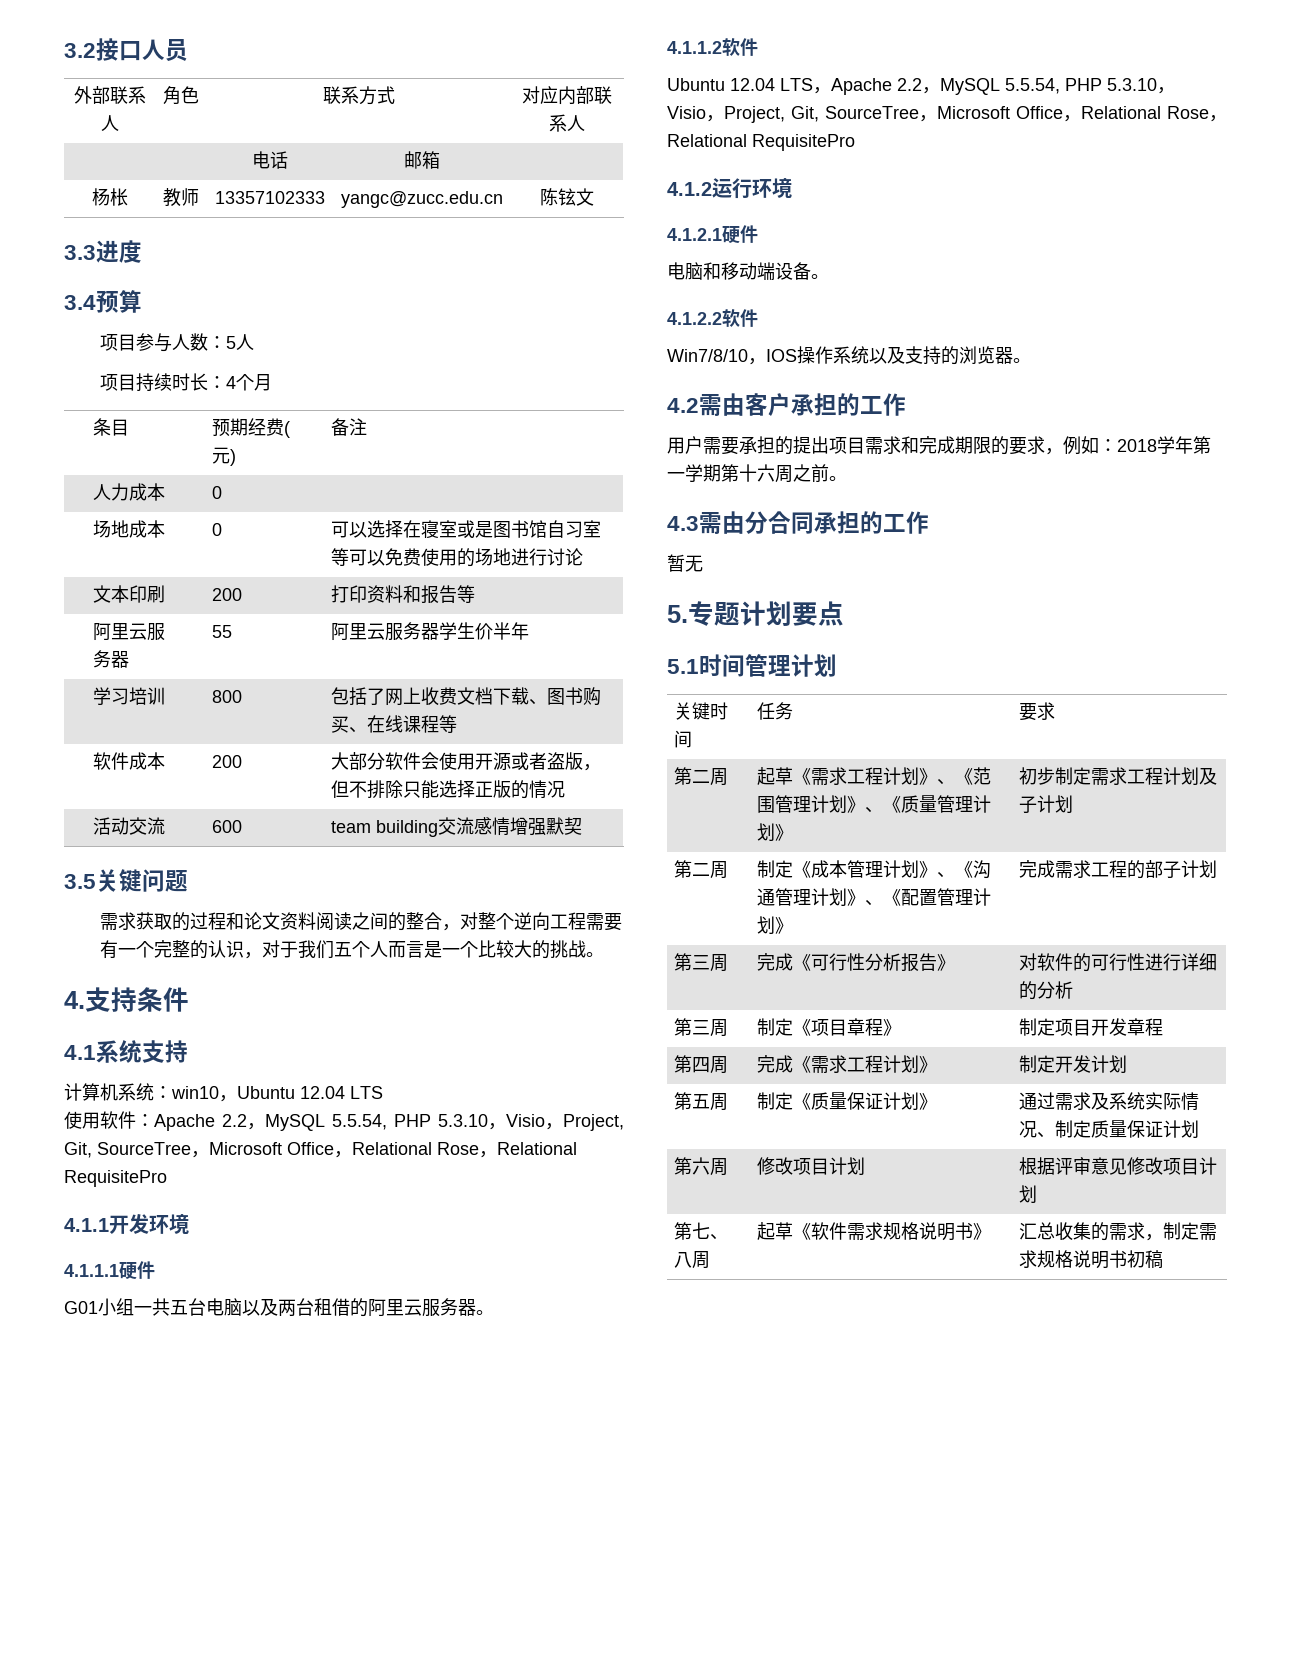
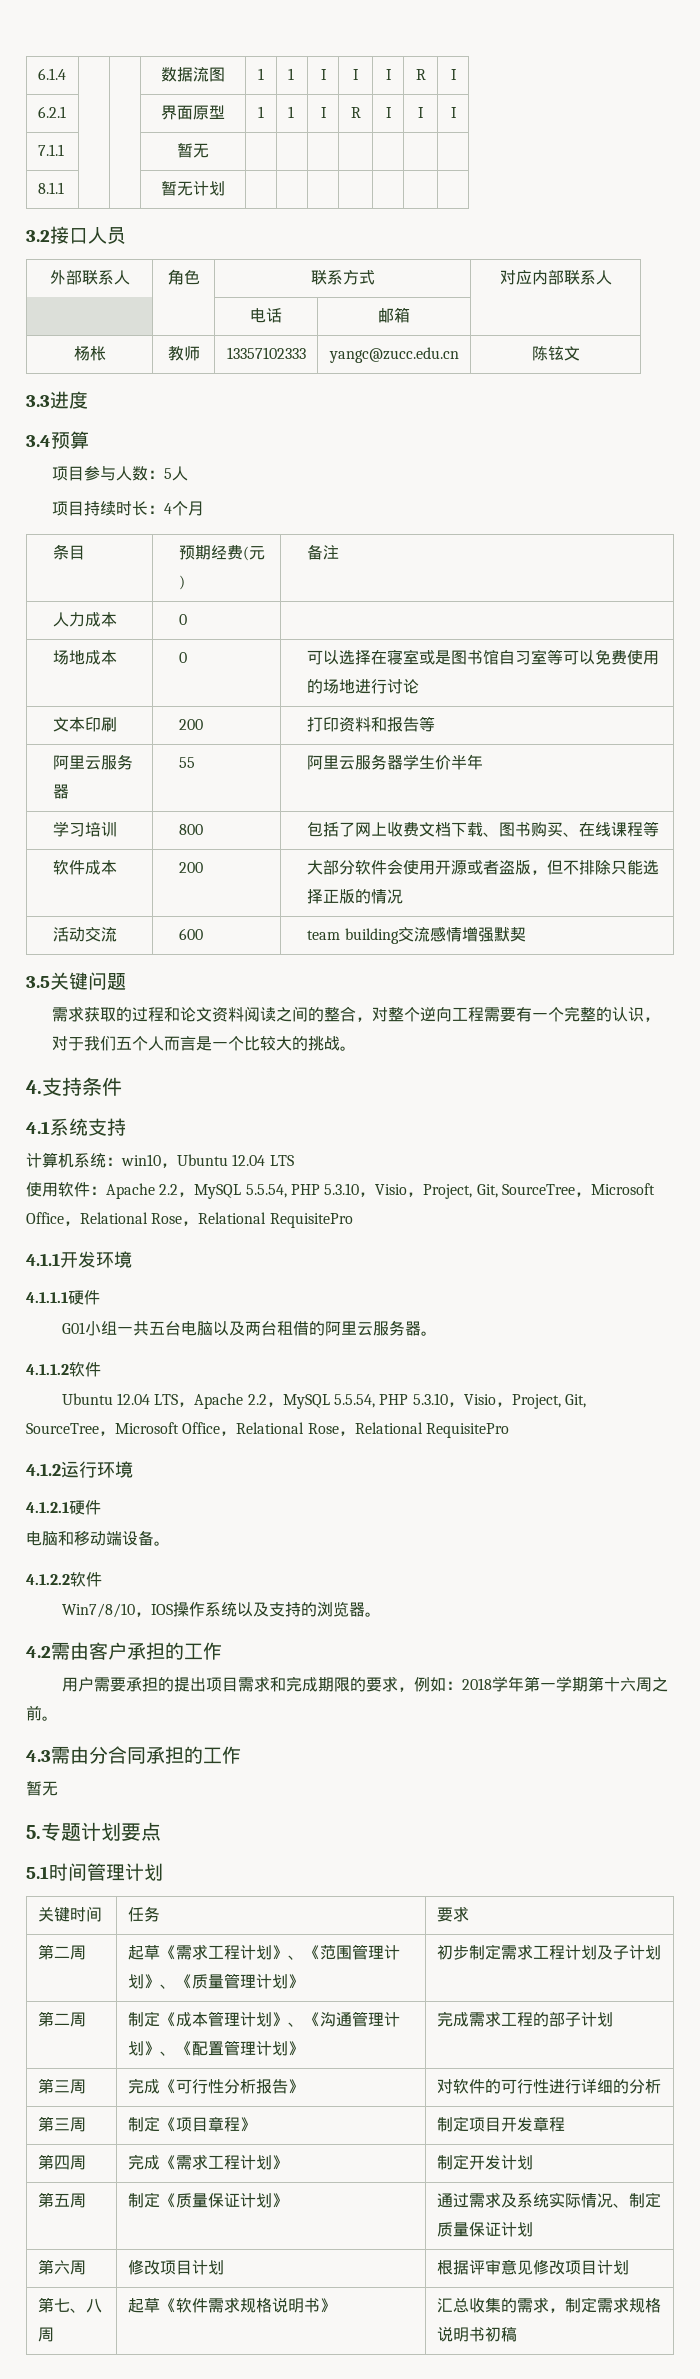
(64, 50) none -> [37,68,66,80] [161,67,226,82] [258,68,264,80] [287,68,294,80] [320,69,327,80] [353,69,359,80] [385,69,392,80] [415,69,426,80] [450,69,457,80] [37,106,66,118] [161,105,226,120] [258,106,264,118] [287,106,294,118] [320,107,327,118] [350,107,361,118] [385,107,392,118] [418,107,424,118] [450,107,457,118] [37,144,64,156] [177,143,210,158] [37,182,64,194] [161,181,226,196] 6.1.4 | | | 数据流图 | 1 | 1 | I | I | I | R | I // 6.2.1 | | | 界面原型 | 1 | 1 | I | R | I | I | I // 7.1.1 | | | 暂无 | | | | | | | // 8.1.1 | | | 暂无计划 | | | | | | | //

